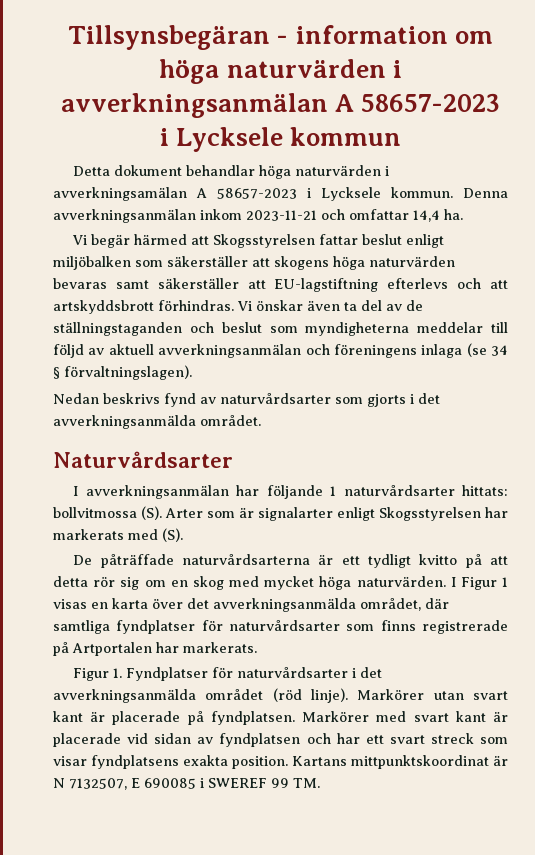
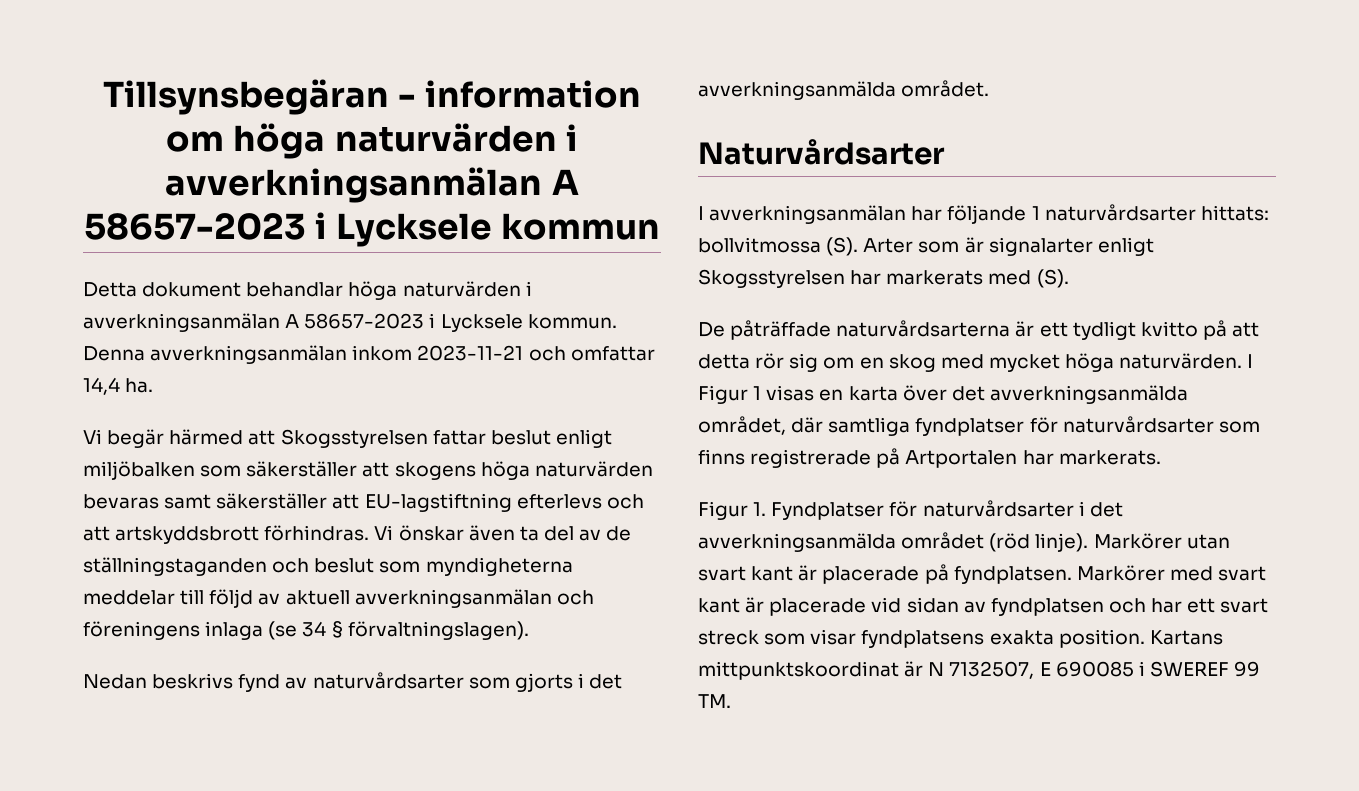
[53,187,187,201] avverkningsamälan -> [83,313,280,332] avverkningsanmälan

